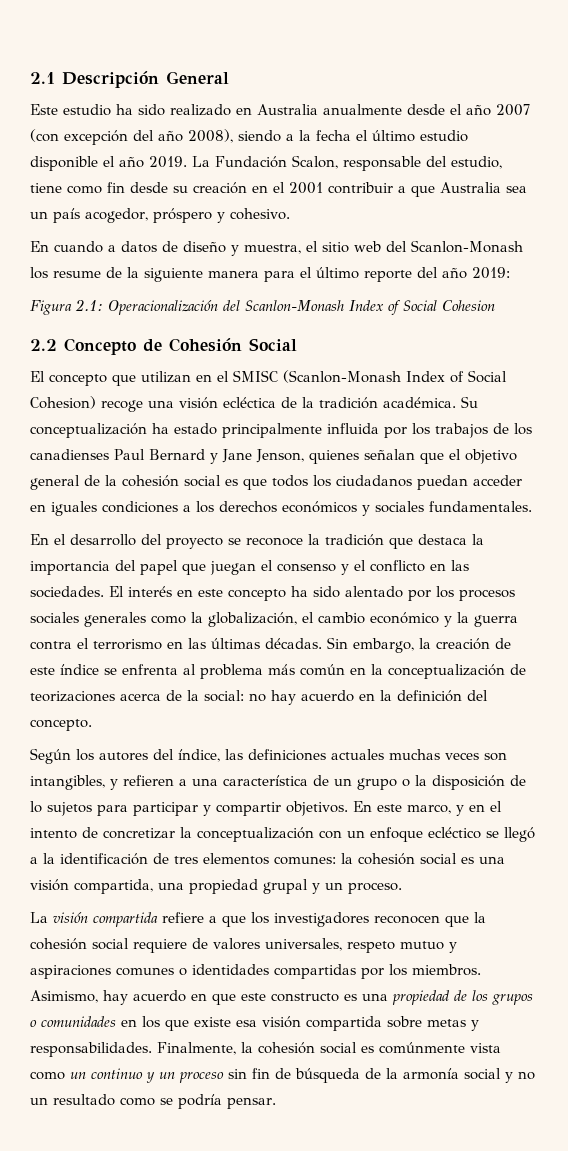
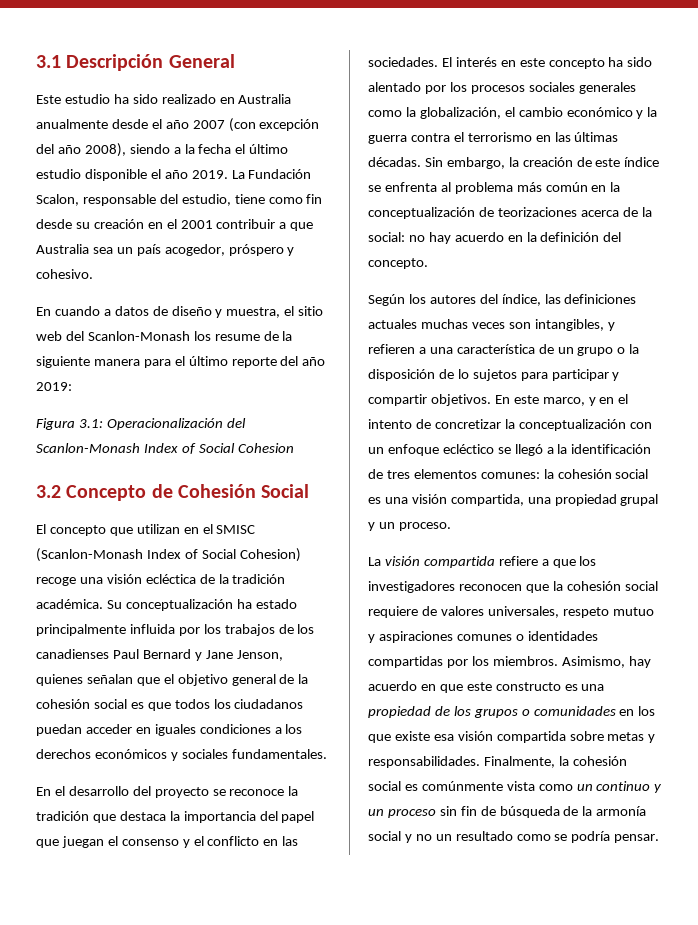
[30,72,55,84] 2.1 -> [36,55,61,68] 3.1
[75,299,103,311] 2.1: -> [78,419,103,428] 3.1:
[30,339,57,351] 2.2 -> [36,485,61,498] 3.2

